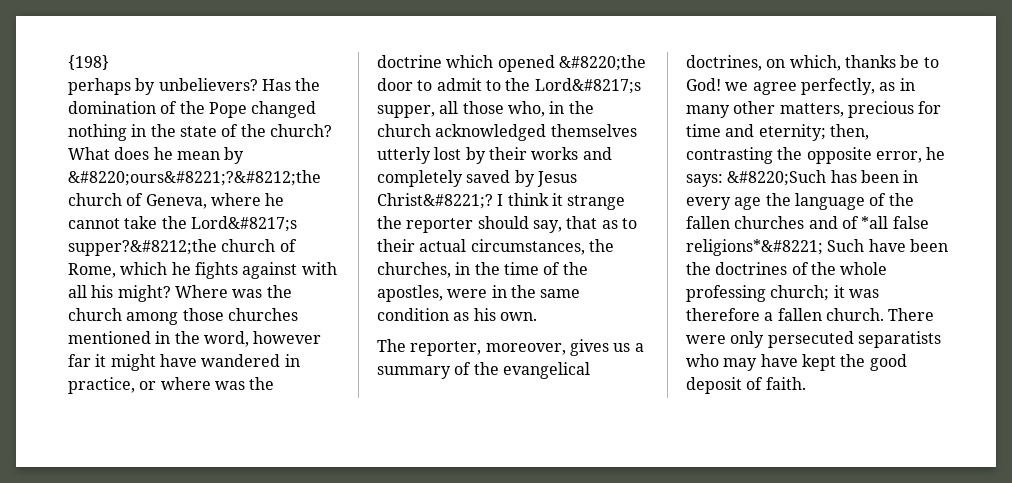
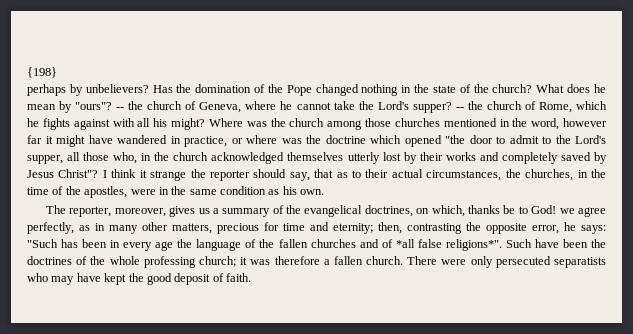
[68,170,321,186] &#8220;ours&#8221;?&#8212;the -> [75,101,144,110] "ours"? -- the
[190,216,297,232] [68,239,217,256] Lord&#8217;s supper?&#8212;the -> [377,101,483,113] Lord's supper? -- the
[558,55,646,71] &#8220;the -> [445,135,465,144] "the
[534,78,641,94] Lord&#8217;s -> [575,135,606,144] Lord's
[377,193,493,209] Christ&#8221;? -> [58,169,99,178] Christ"?
[727,170,827,186] &#8220;Such -> [27,239,58,248] "Such
[686,239,823,256] religions*&#8221; -> [445,239,502,251] religions*".

